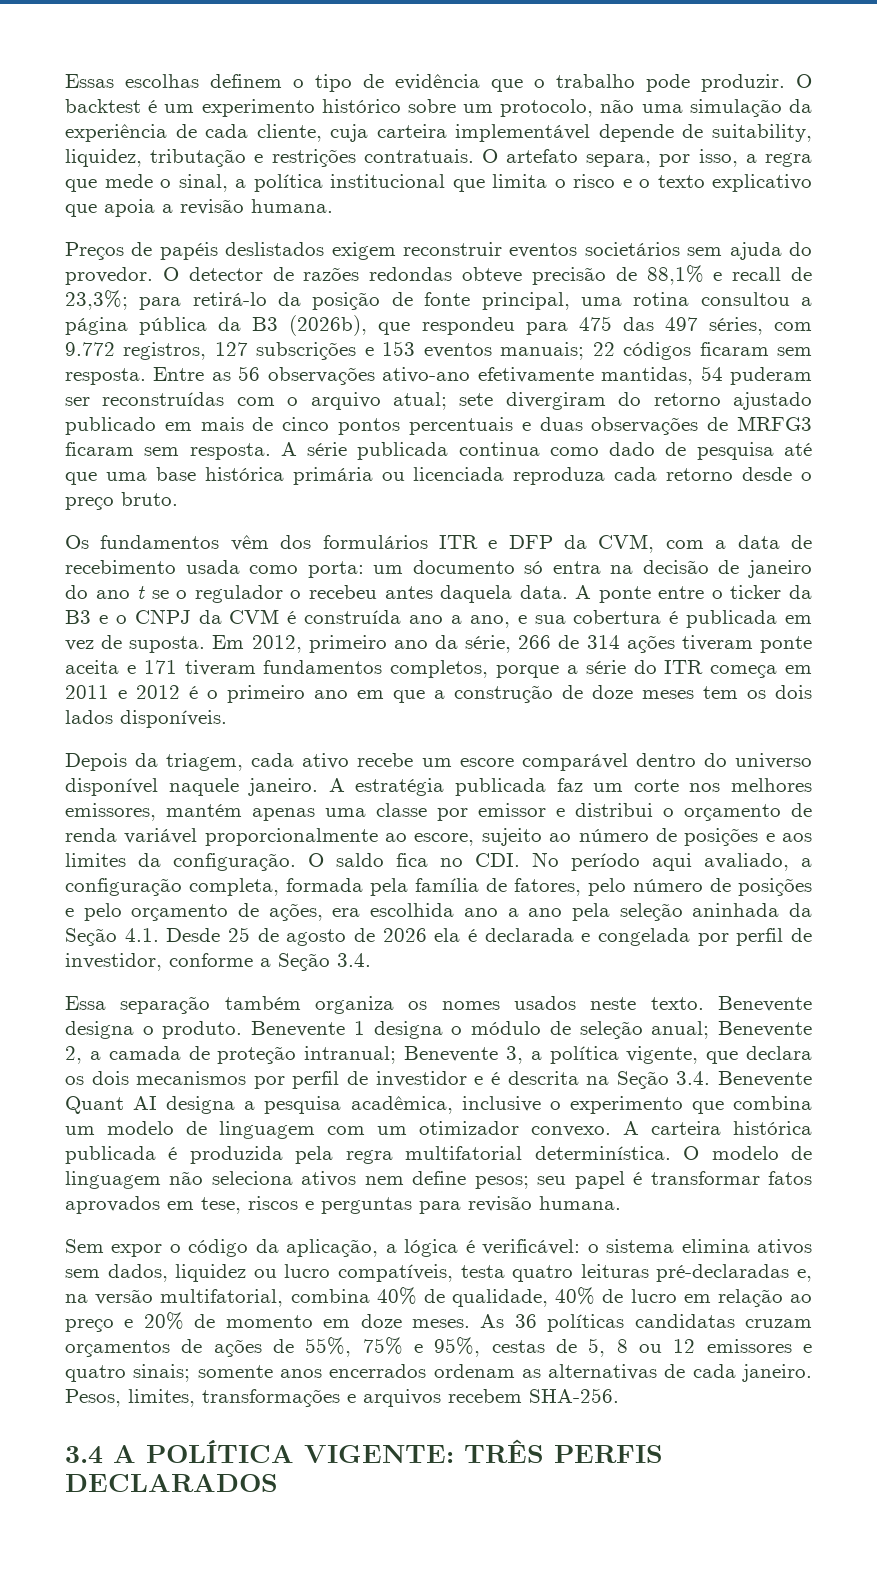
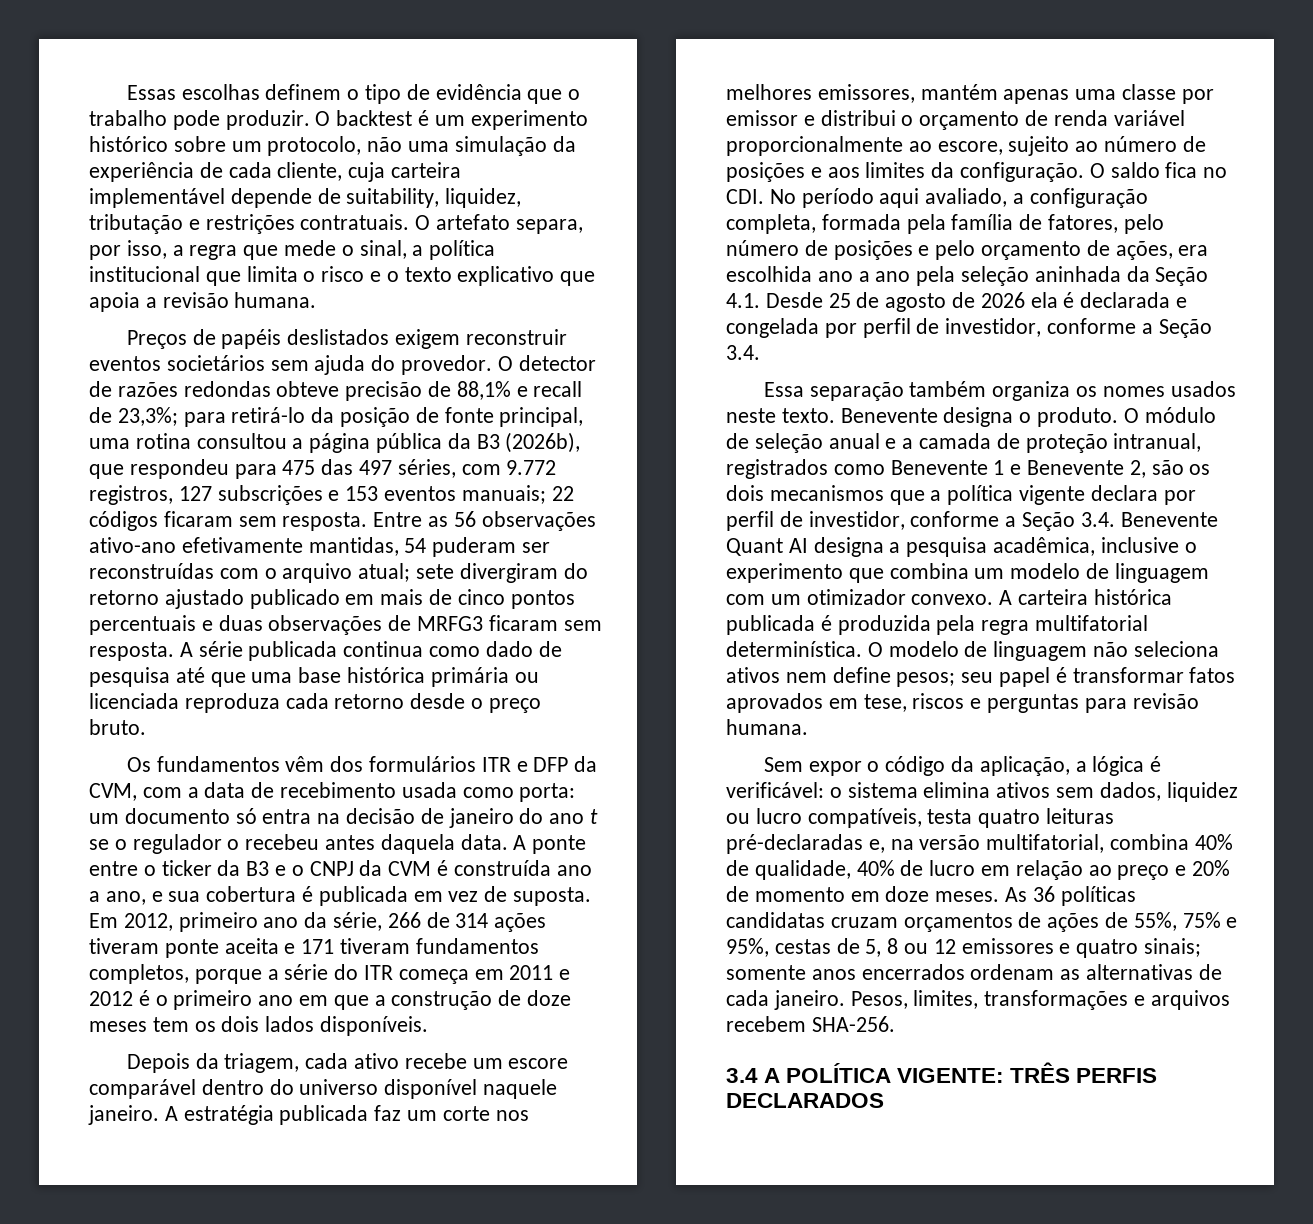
[251,1021,813,1039] [65,1046,813,1064] [65,1071,610,1089] Benevente 1 designa o módulo de seleção anual; Benevente 2, a camada de proteção intranual; Benevente 3, a política vigente, que declara os dois mecanismos por perfil de investidor e é descrita na -> [1123,407,1216,423] [726,433,1202,453] [726,459,1211,479] [726,485,1196,505] [726,511,1017,531] O módulo de seleção anual e a camada de proteção intranual, registrados como Benevente 1 e Benevente 2, são os dois mecanismos que a política vigente declara por perfil de investidor, conforme a

